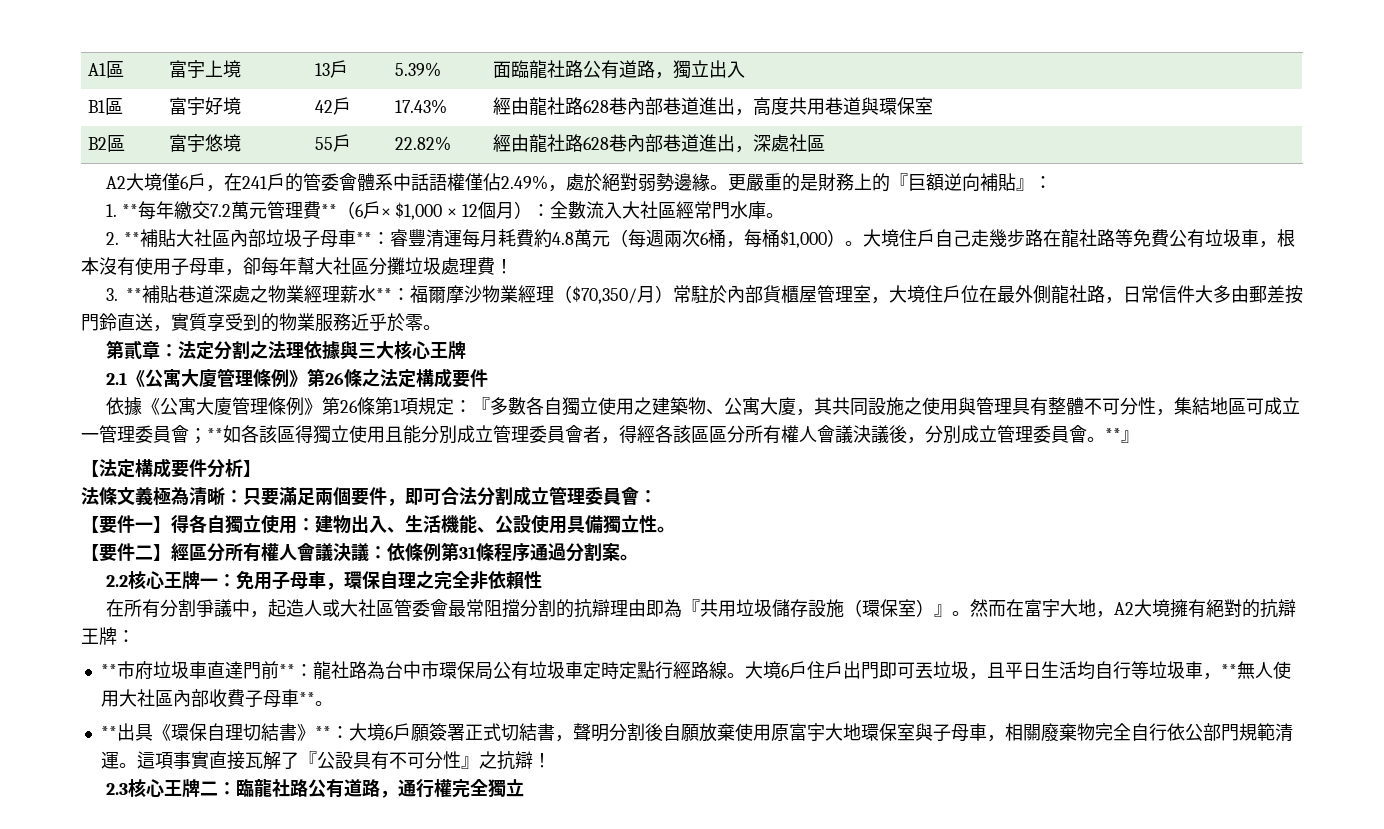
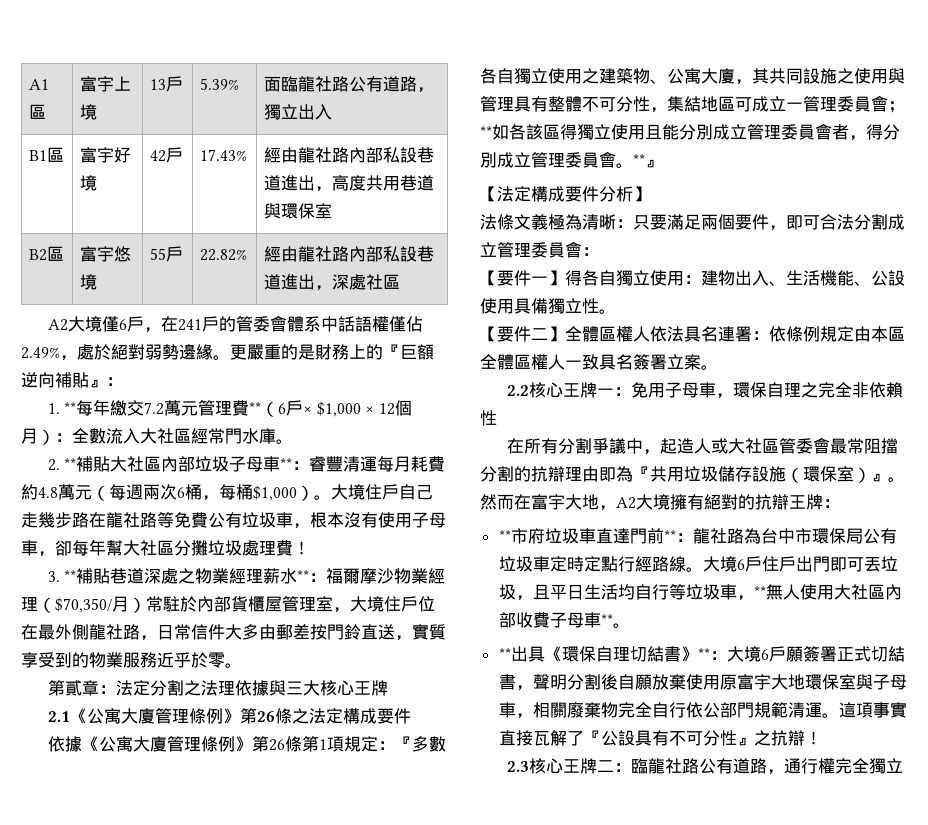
[583,97,664,115] 628巷內部 -> [349,147,418,163] 內部私設
[583,134,664,152] 628巷內部 -> [349,246,418,262] 內部私設
[637,425,925,444] 經各該區區分所有權人會議決議後， -> (883, 132) none
[171,542,602,562] 經區分所有權人會議決議：依條例第31條程序通過分割 -> [565,326,905,342] [480,354,684,370] 全體區權人依法具名連署：依條例規定由本區全體區權人一致具名簽署立

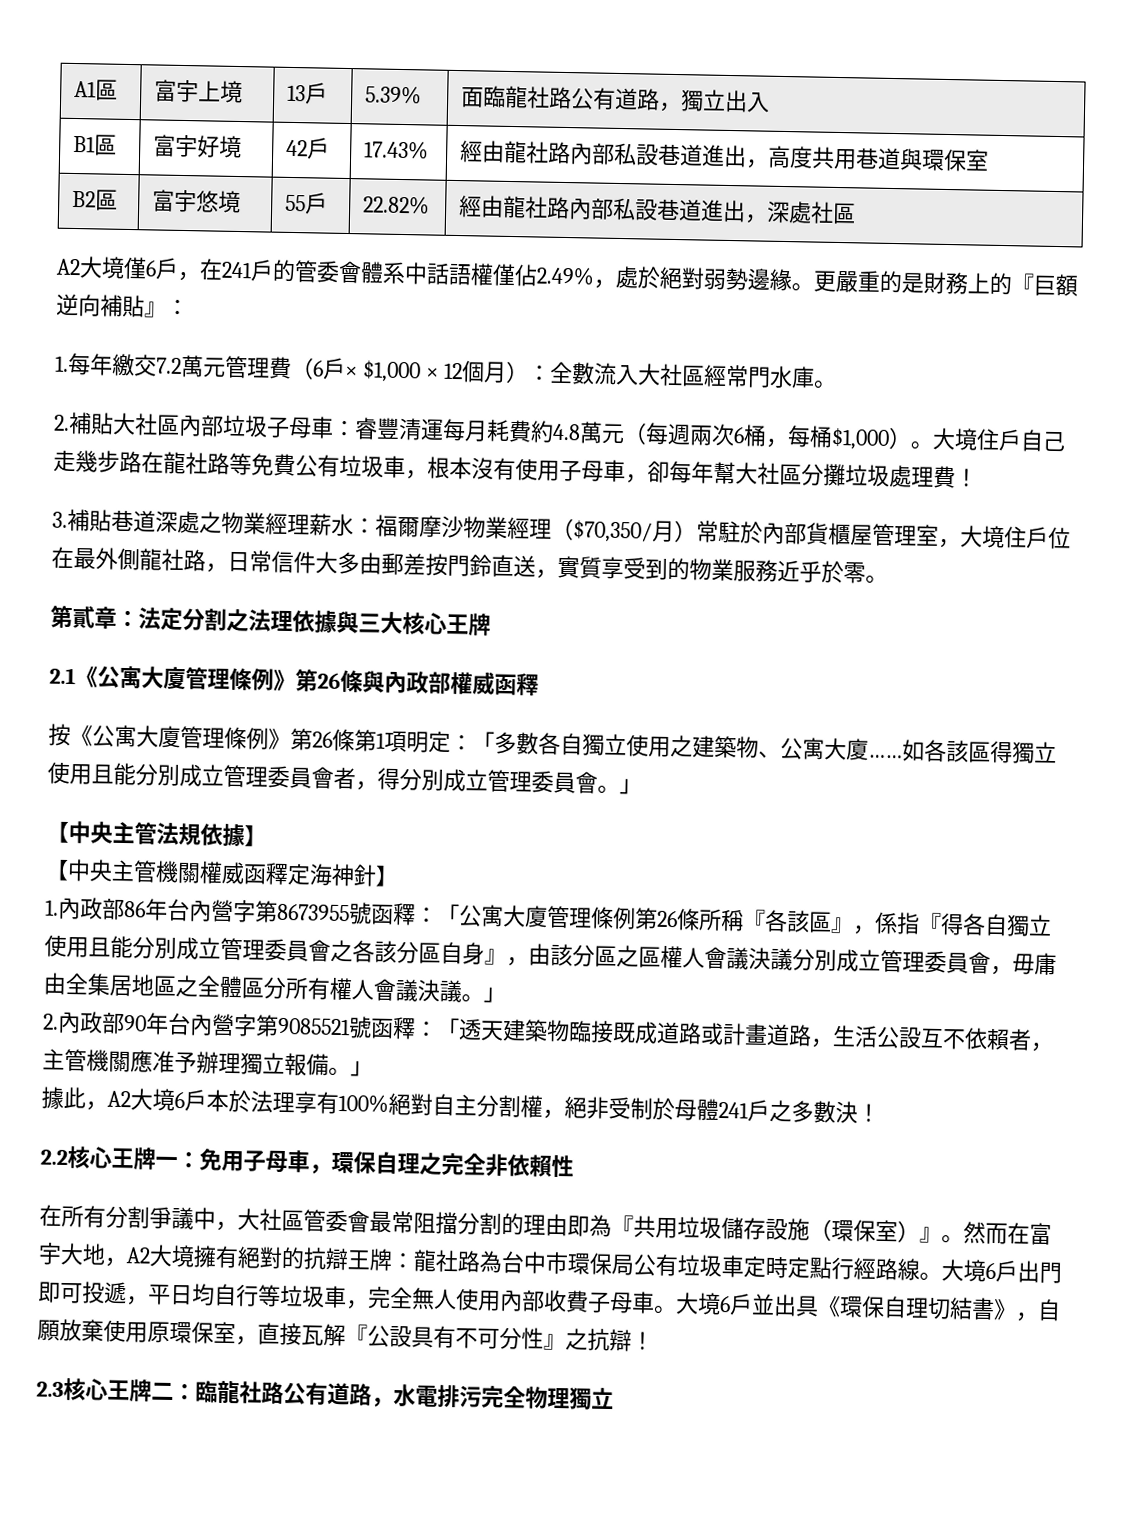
[64,402,77,414] ** -> (69, 363) none
[249,402,262,414] ** -> (292, 367) none
[64,458,77,470] ** -> (70, 422) none
[280,458,293,470] ** -> (334, 427) none
[64,570,77,582] ** -> (68, 519) none
[297,570,310,582] ** -> (354, 525) none
[291,708,411,724] [47,736,82,752] 之法定構成要件 // 依據 -> [362,670,539,696] [48,723,71,747] 與內政部權威函釋 // 按
[343,736,412,752] 規定：『 -> [406,730,495,753] 明定：「
[735,68,905,85] [480,95,905,113] [480,126,492,138] ，其共同設施之使用與管理具有整體不可分性，集結地區可成立一管理委員會；** -> [868,754,903,759] ……
[633,154,662,168] [480,186,650,202] [480,214,905,231] [480,241,599,258] [480,270,905,286] [480,298,616,314] [480,326,905,342] [480,354,718,370] **』 // 【法定構成要件分析】 // 法條文義極為清晰：只要滿足兩個要件，即可合法分割成立管理委員會： // 【要件一】得各自獨立使用：建物出入、生活機能、公設使用具備獨立性。 // 【要件二】全體區權人依法具名連署：依條例規定由本區全體區權人一致具名簽署立案。 -> [619,778,642,795] [46,821,267,847] [45,858,399,888] [45,897,1052,937] [44,934,1057,976] [43,972,506,1004] [43,1011,1053,1053] [42,1048,373,1077] [41,1086,880,1124] 」 // 【中央主管法規依據】 // 【中央主管機關權威函釋定海神針】 // 1.內政部86年台內營字第8673955號函釋：「公寓大廈管理條例第26條所稱『各該區』，係指『得各自獨立使用且能分別成立管理委員會之各該分區自身』，由該分區之區權人會議決議分別成立管理委員會，毋庸由全集居地區之全體區分所有權人會議決議。」 // 2.內政部90年台內營字第9085521號函釋：「透天建築物臨接既成道路或計畫道路，生活公設互不依賴者，主管機關應准予辦理獨立報備。」 // 據此，A2大境6戶本於法理享有100%絕對自主分割權，絕非受制於母體241戶之多數決！
[659,438,728,454] 起造人或 -> (238, 1226) none
[531,466,565,482] 抗辯 -> (524, 1224) none
[498,528,693,544] // **市府垃圾車直達門前**： -> (414, 1260) none
[761,556,796,572] 住戶 -> (1018, 1271) none
[863,556,898,572] [498,584,618,601] 丟垃圾，且平日生活 -> [82,1281,193,1306] 投遞，平日
[753,586,766,598] ** -> [367,1286,413,1309] 完全
[833,584,885,600] 大社區 -> (501, 1300) none
[600,614,630,628] [498,648,511,660] **。 // ** -> [653,1292,775,1316] 。大境6戶並
[697,646,905,662] [498,674,907,691] [498,701,907,719] **：大境6戶願簽署正式切結書，聲明分割後自願放棄使用原富宇大地環保室與子母車，相關廢棄物完全自行依公部門規範清運。這項事實 -> [1015,1298,1061,1322] [37,1318,258,1346] ，自願放棄使用原環保室，
[566,731,584,746] 了 -> (346, 1335) none
[783,758,869,774] 通行權完全 -> [393,1384,570,1409] 水電排污完全物理

